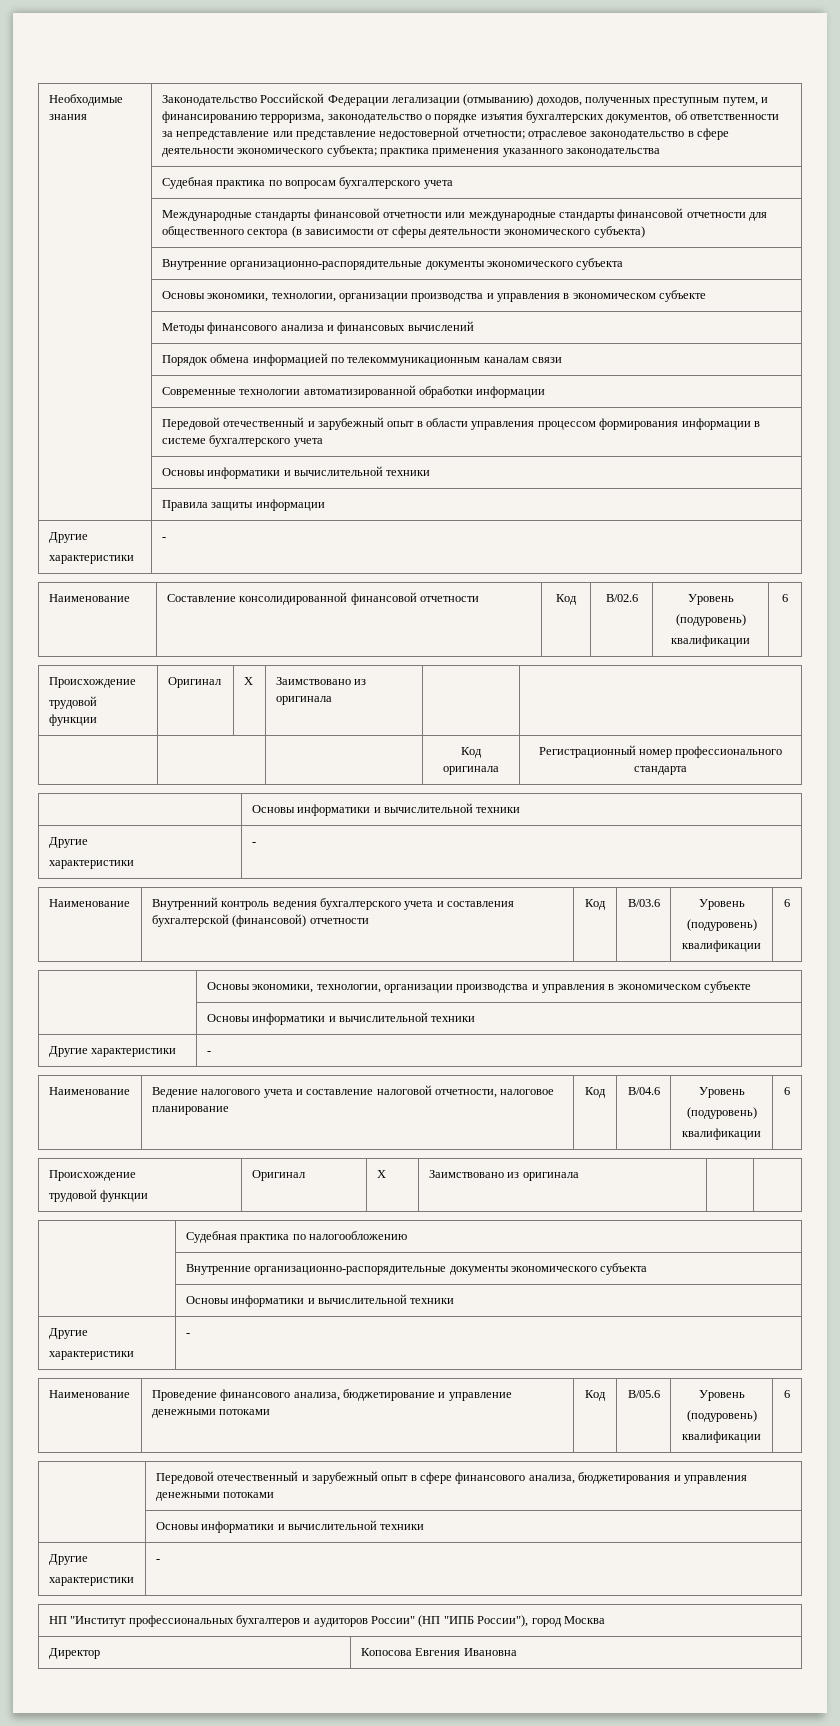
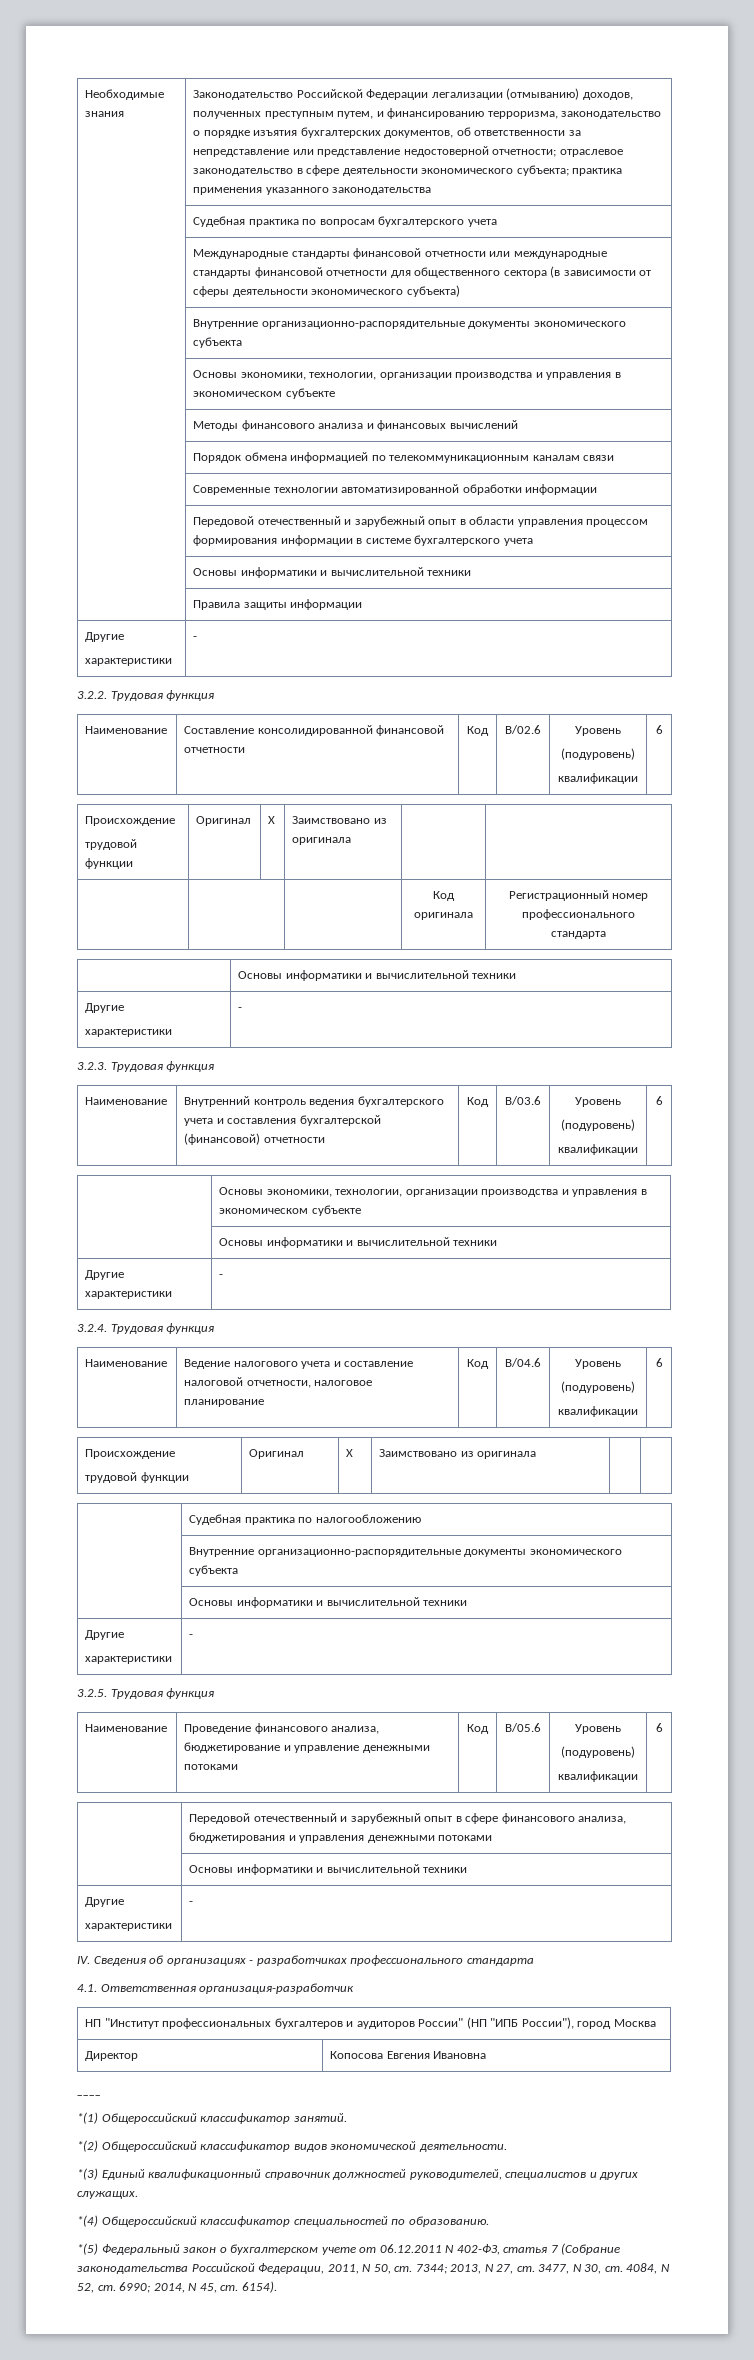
(166, 538) none -> [77,690,215,701] // 3.2.2. Трудовая функция
(256, 843) none -> [77,1061,215,1072] // 3.2.3. Трудовая функция
(211, 1052) none -> [77,1323,215,1334] // 3.2.4. Трудовая функция
(190, 1334) none -> [77,1688,215,1699] // 3.2.5. Трудовая функция
(160, 1560) none -> [77,1955,534,1966] [77,1983,355,1994] // IV. Сведения об организациях - разработчиках профессионального стандарта // 4.1. Ответственная организация-разработчик
(517, 1652) none -> [77,2094,101,2096] [77,2112,347,2124] [77,2140,507,2152] [77,2168,639,2180] [77,2191,138,2199] [77,2215,489,2227] [77,2243,621,2255] [77,2263,670,2274] [77,2281,277,2293] // ____ // *(1) Общероссийский классификатор занятий. // *(2) Общероссийский классификатор видов экономической деятельности. // *(3) Единый квалификационный справочник должностей руководителей, специалистов и других служащих. // *(4) Общероссийский классификатор специальностей по образованию. // *(5) Федеральный закон о бухгалтерском учете от 06.12.2011 N 402-ФЗ, статья 7 (Собрание законодательства Российской Федерации, 2011, N 50, ст. 7344; 2013, N 27, ст. 3477, N 30, ст. 4084, N 52, ст. 6990; 2014, N 45, ст. 6154).

